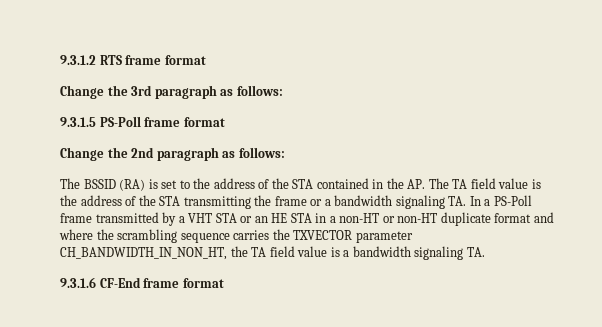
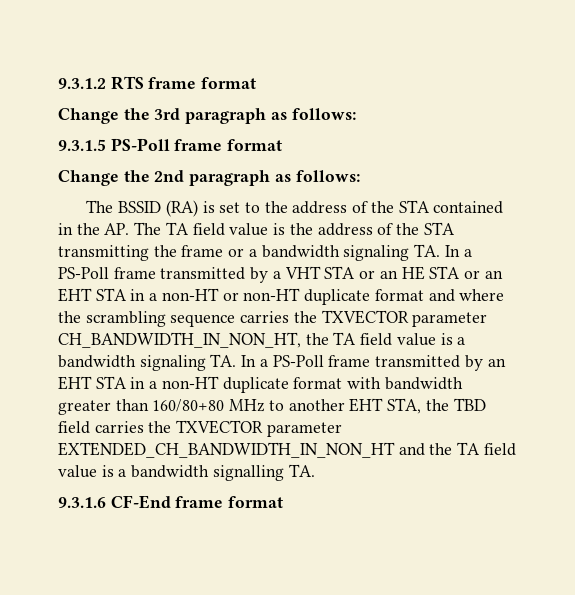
(312, 218) none -> [463,270,503,279] [58,288,127,302] or an EHT STA
(485, 252) none -> [241,355,506,371] [58,376,463,393] [58,398,486,415] [58,420,342,437] [58,442,516,458] [58,464,315,481] In a PS-Poll frame transmitted by an EHT STA in a non-HT duplicate format with bandwidth greater than 160/80+80 MHz to another EHT STA, the TBD field carries the TXVECTOR parameter EXTENDED_CH_BANDWIDTH_IN_NON_HT and the TA field value is a bandwidth signalling TA.

